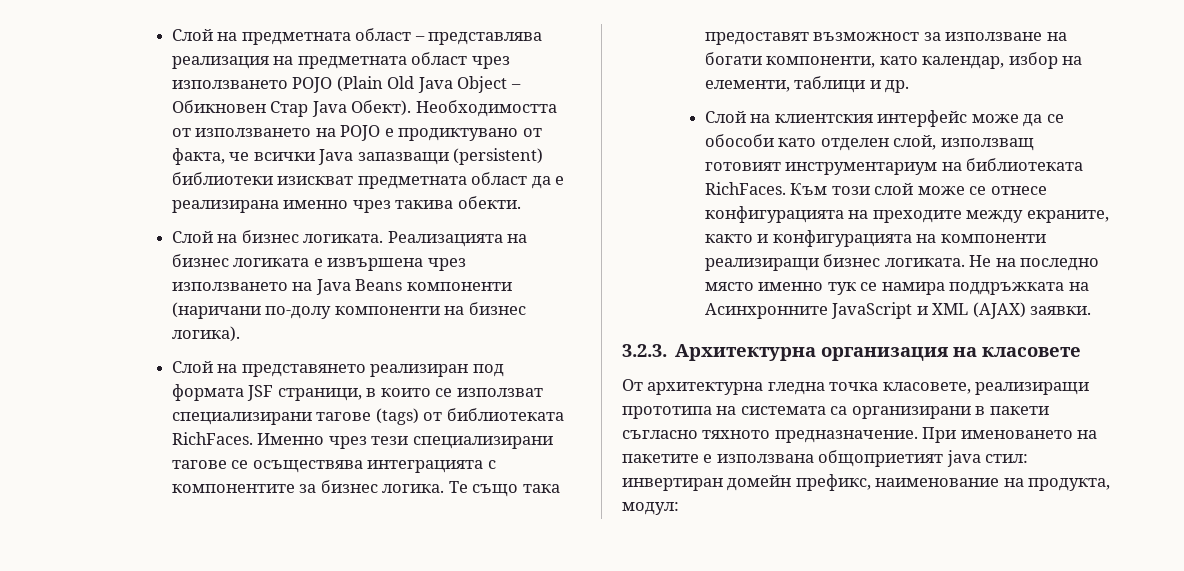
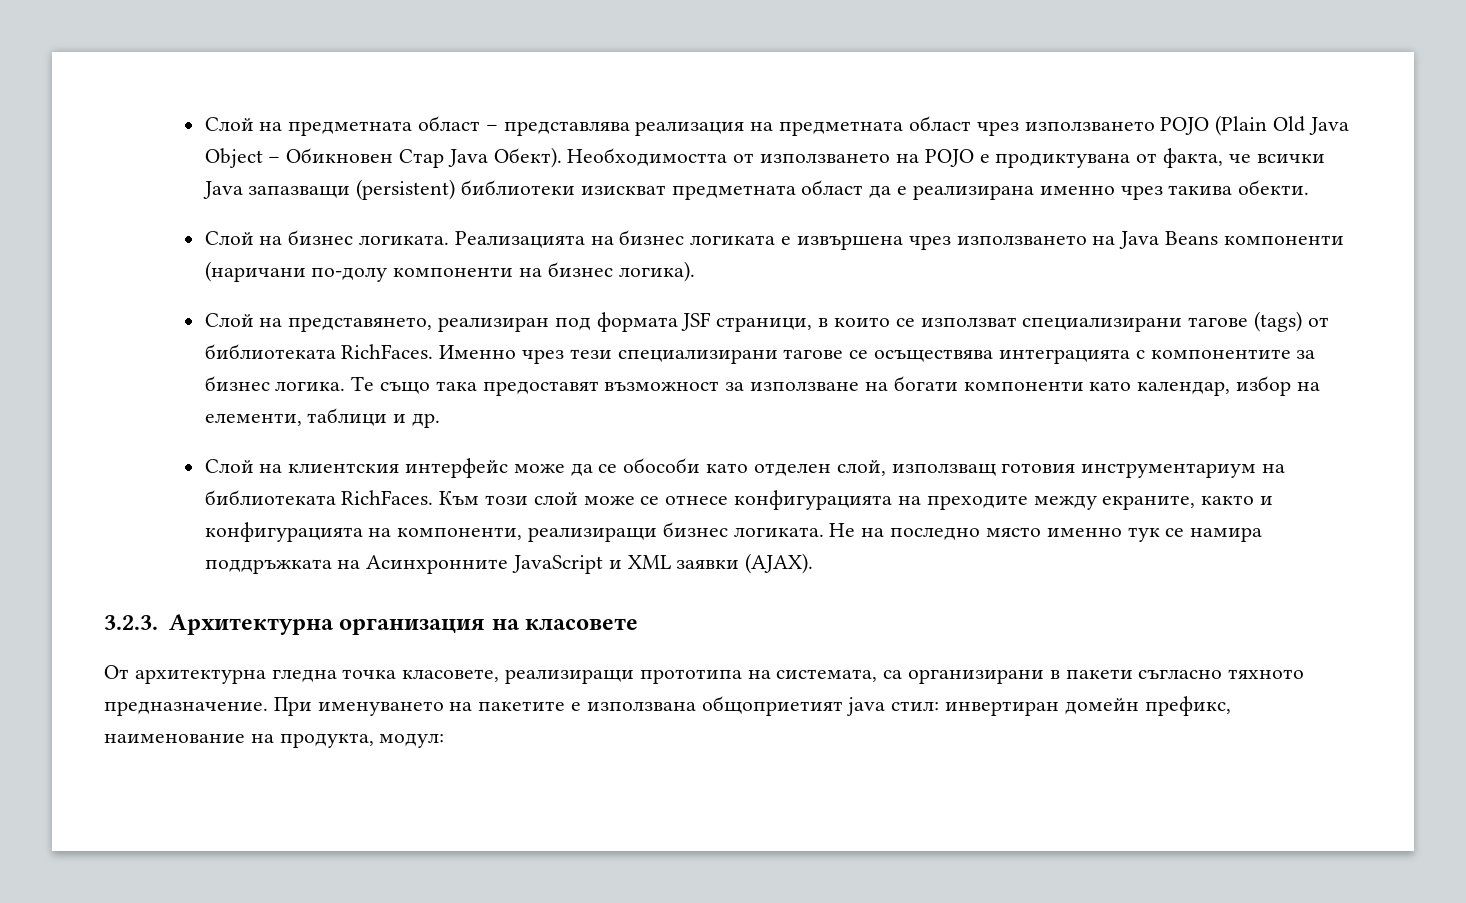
[398,128,519,141] продиктувано -> [995,153,1131,168] продиктувана
[241,364,366,377] представянето -> [288,317,433,332] представянето,
[766,56,876,68] компоненти, -> [963,381,1084,391] компоненти
[704,162,781,171] готовият -> [1001,463,1076,473] готовия
[940,234,1046,243] компоненти -> [397,527,523,540] компоненти,
[972,302,1092,319] (AJAX) заявки. -> [676,553,814,574] заявки (AJAX).
[740,406,826,415] системата -> [776,669,878,682] системата,
[960,430,1073,439] именоването -> [317,701,444,716] именуването

